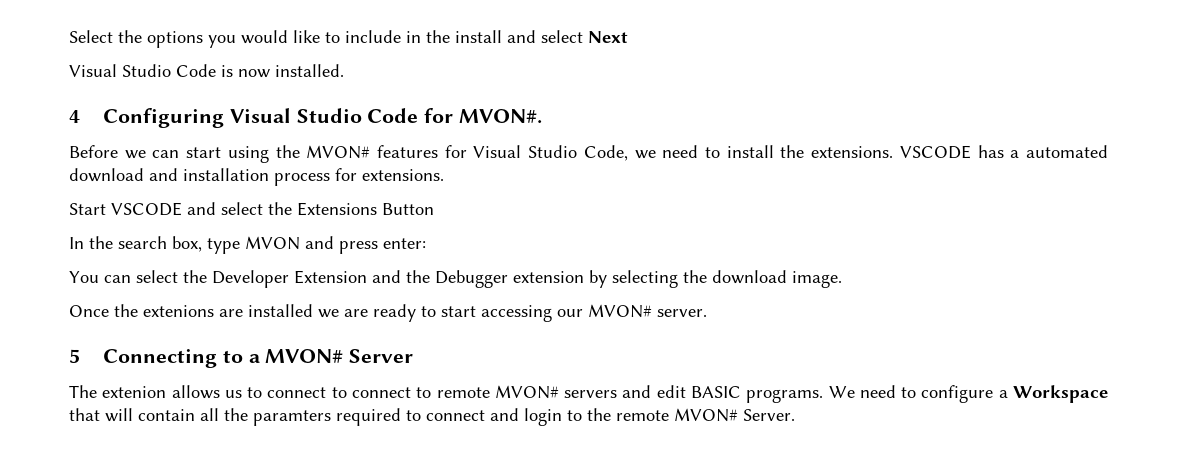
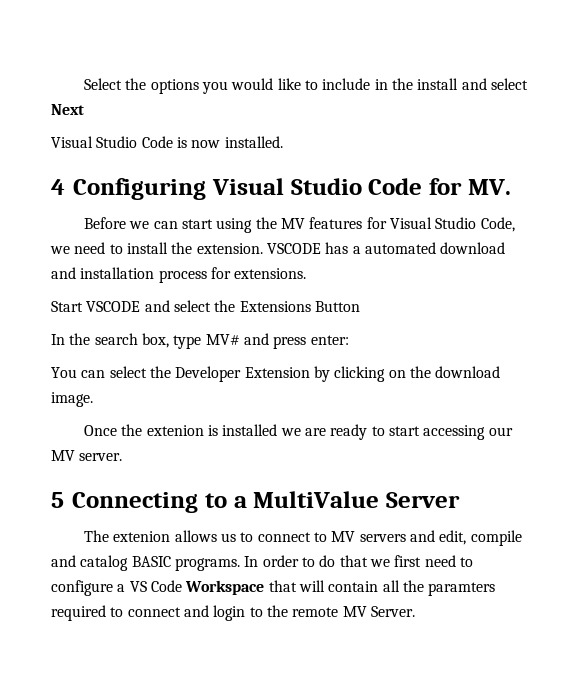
[458,109,542,124] MVON#. -> [467,179,511,195] MV.
[306,145,371,159] MVON# -> [280,218,305,229] MV
[811,146,894,158] extensions. -> [196,243,263,254] extension.
[245,236,300,250] MVON -> [205,334,240,345] MV#
[372,270,678,288] and the Debugger extension by selecting -> [313,366,406,382] by clicking on
[143,305,243,317] extenions are -> [146,425,218,436] extenion is
[588,304,652,318] MVON# -> [51,450,75,461] MV
[265,349,344,363] MVON# -> [253,491,380,508] MultiValue
[351,385,855,403] connect to remote MVON# servers and edit BASIC programs. We -> [331,530,522,546] [51,555,422,571] MV servers and edit, compile and catalog BASIC programs. In order to do that we first
(1008, 394) none -> [129,580,182,592] VS Code
[674,408,738,422] MVON# -> [342,606,367,617] MV

